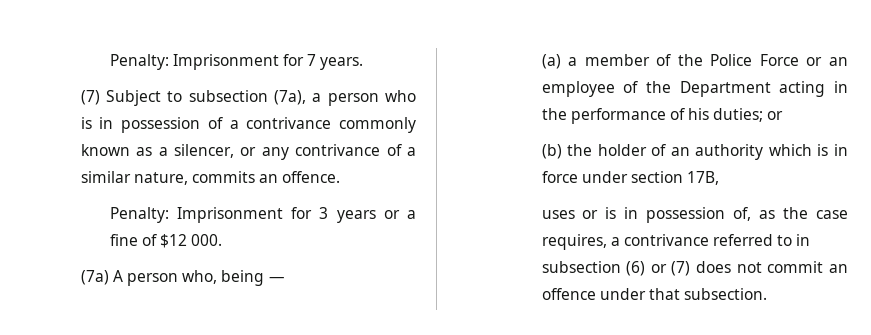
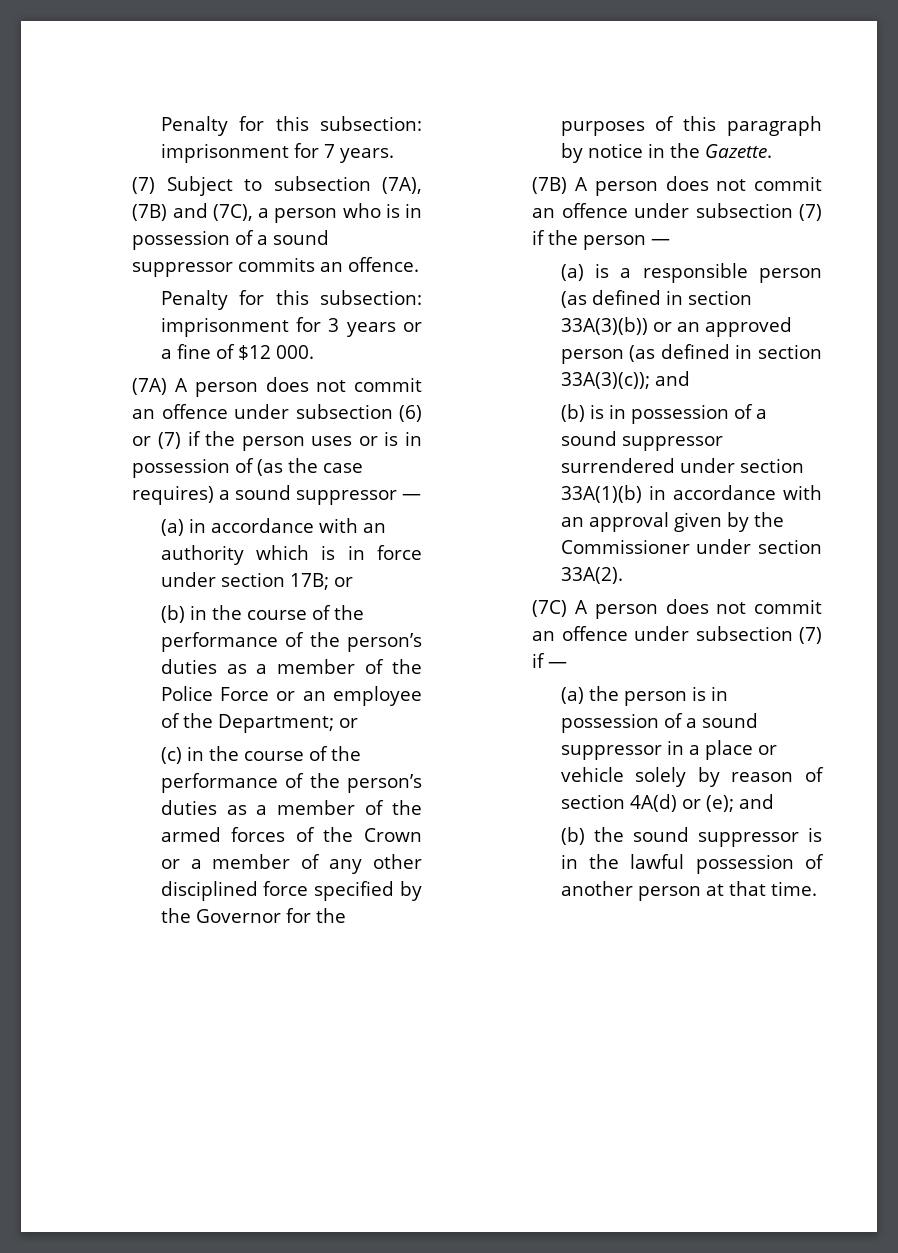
[109,54,279,70] Penalty: Imprisonment -> [160,116,422,136] [160,143,289,163] Penalty for this subsection: imprisonment
[274,90,307,105] (7a), -> [382,177,422,194] [132,203,253,221] (7A), (7B) and (7C),
[246,117,416,133] [80,144,417,160] [80,171,341,185] [109,207,283,223] contrivance commonly known as a silencer, or any contrivance of a similar nature, commits an offence. // Penalty: Imprisonment -> [273,230,330,245] [132,257,420,277] [160,290,422,310] [160,317,289,337] sound suppressor commits an offence. // Penalty for this subsection: imprisonment
[80,270,285,286] [541,54,561,69] (7a) A person who, being — // (a) -> [132,377,422,397] [132,404,422,422] [132,431,422,451] [132,458,364,478] [132,485,422,505] [160,518,386,536] [160,545,422,565] [160,572,353,590] [160,605,364,623] [160,632,422,652] [160,659,247,674] (7A) A person does not commit an offence under subsection (6) or (7) if the person uses or is in possession of (as the case requires) a sound suppressor — // (a) in accordance with an authority which is in force under section 17B; or // (b) in the course of the performance of the person’s duties as
[679,81,848,97] [541,108,784,124] [541,144,848,160] [541,171,720,185] [541,207,848,223] [541,234,811,250] [541,261,848,276] [541,288,768,300] Department acting in the performance of his duties; or // (b) the holder of an authority which is in force under section 17B, // uses or is in possession of, as the case requires, a contrivance referred to in subsection (6) or (7) does not commit an offence under that subsection. -> [217,714,358,733] [160,746,361,764] [160,773,422,793] [160,800,422,815] [160,827,422,842] [160,854,422,874] [160,881,422,901] [160,908,346,923] [560,116,822,136] [560,143,772,163] [532,176,822,196] [532,203,822,221] [532,230,671,250] [560,263,822,283] [560,290,752,308] [560,317,792,337] [560,344,822,364] [560,371,690,389] [560,404,767,424] [560,431,723,451] [560,458,804,473] [560,485,822,503] [560,512,784,532] [560,539,822,554] [560,567,623,584] [532,599,822,619] [532,626,822,644] [532,653,568,668] [560,686,728,706] [560,713,758,733] [560,740,777,760] [560,767,824,787] [560,794,774,812] [560,827,822,847] [560,854,824,874] [560,881,817,901] Department; or // (c) in the course of the performance of the person’s duties as a member of the armed forces of the Crown or a member of any other disciplined force specified by the Governor for the purposes of this paragraph by notice in the Gazette. // (7B) A person does not commit an offence under subsection (7) if the person — // (a) is a responsible person (as defined in section 33A(3)(b)) or an approved person (as defined in section 33A(3)(c)); and // (b) is in possession of a sound suppressor surrendered under section 33A(1)(b) in accordance with an approval given by the Commissioner under section 33A(2). // (7C) A person does not commit an offence under subsection (7) if — // (a) the person is in possession of a sound suppressor in a place or vehicle solely by reason of section 4A(d) or (e); and // (b) the sound suppressor is in the lawful possession of another person at that time.

